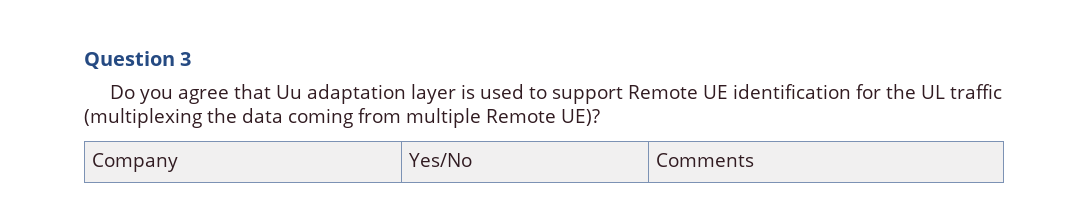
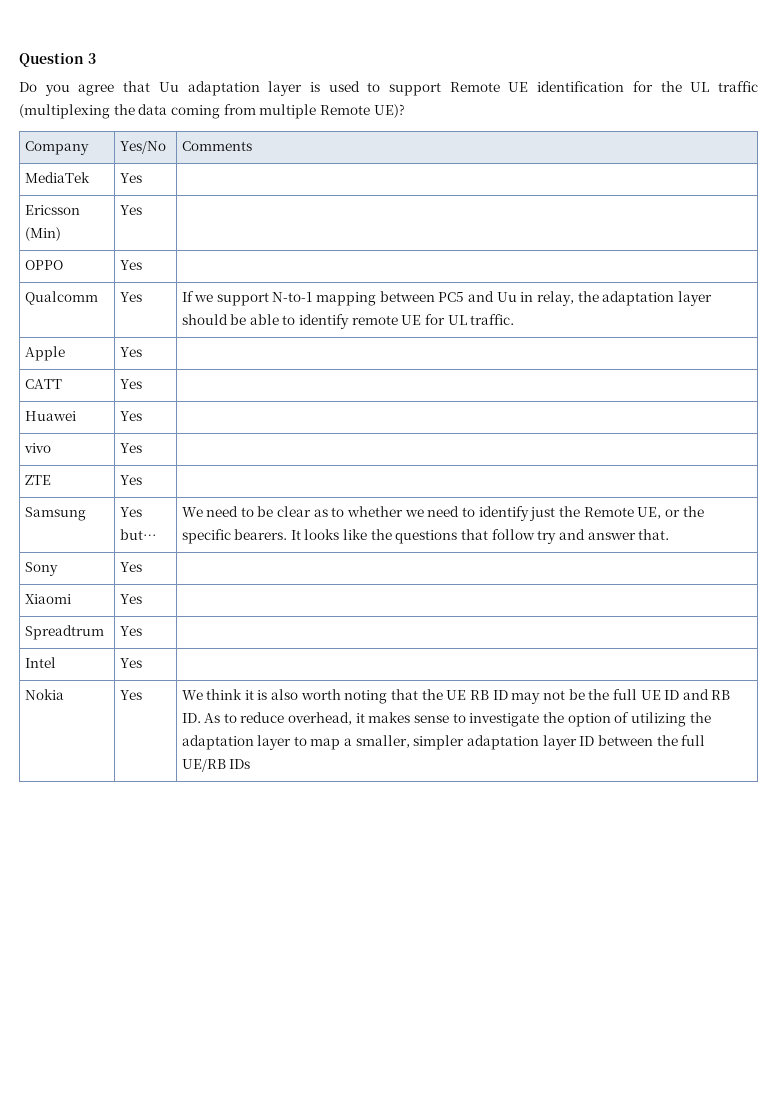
(755, 160) none -> [24,172,90,183] [119,173,142,183] [24,205,80,215] [24,227,61,241] [119,205,142,215] [24,260,63,270] [119,260,142,270] [24,291,98,305] [119,292,142,302] [181,291,712,306] [181,314,515,329] [24,346,65,361] [119,347,142,357] [24,379,62,389] [119,379,142,389] [24,411,76,421] [119,411,142,421] [23,443,51,453] [119,443,142,453] [24,475,51,485] [119,475,142,485] [24,507,86,521] [119,507,142,517] [119,529,157,540] [181,506,704,521] [181,529,670,544] [24,562,58,576] [119,562,142,572] [24,594,71,604] [119,594,142,604] [24,625,104,640] [119,626,142,636] [24,657,56,668] [119,658,142,668] [24,689,64,700] [119,690,142,700] [181,689,731,704] [181,712,711,727] [181,735,706,750] [181,759,251,772] // MediaTek | Yes | // Ericsson (Min) | Yes | // OPPO | Yes | // Qualcomm | Yes | If we support N-to-1 mapping between PC5 and Uu in relay, the adaptation layer should be able to identify remote UE for UL traffic. // Apple | Yes | // CATT | Yes | // Huawei | Yes | // vivo | Yes | // ZTE | Yes | // Samsung | Yes but… | We need to be clear as to whether we need to identify just the Remote UE, or the specific bearers. It looks like the questions that follow try and answer that. // Sony | Yes | // Xiaomi | Yes | // Spreadtrum | Yes | // Intel | Yes | // Nokia | Yes | We think it is also worth noting that the UE RB ID may not be the full UE ID and RB ID. As to reduce overhead, it makes sense to investigate the option of utilizing the adaptation layer to map a smaller, simpler adaptation layer ID between the full UE/RB IDs

